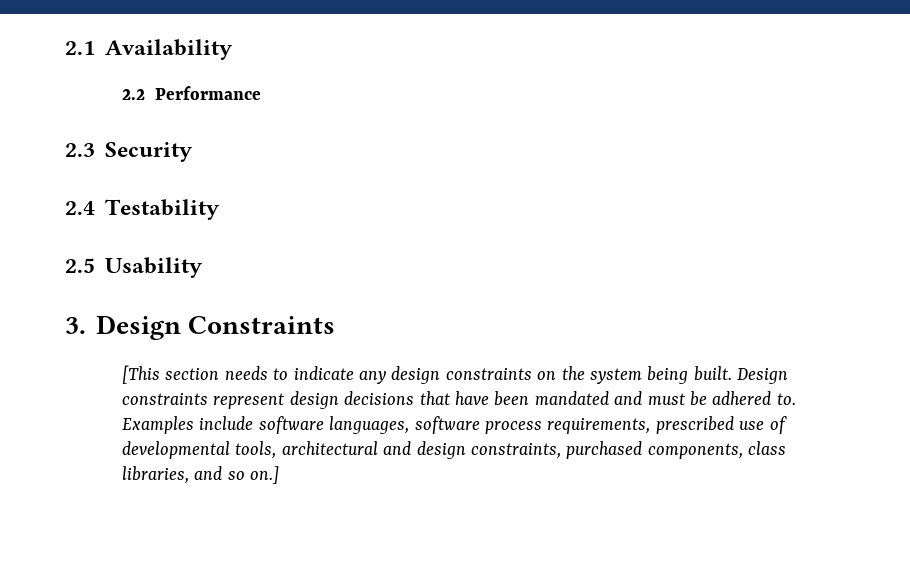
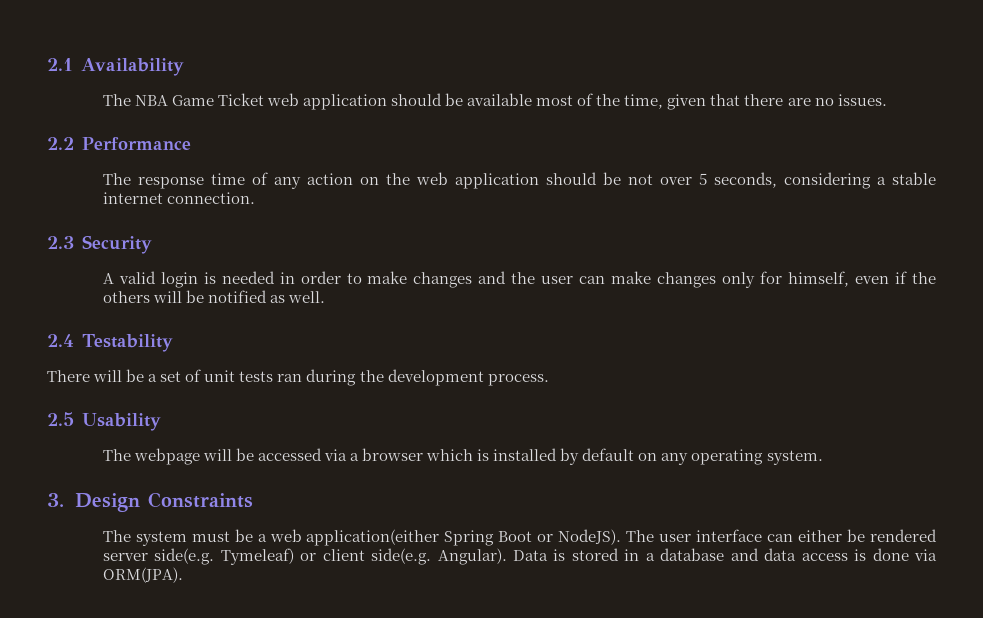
[121,86,261,100] [65,142,193,162] [65,199,220,220] [65,257,203,278] [65,315,336,340] [121,365,789,384] [121,391,796,409] [121,416,787,434] [121,441,787,459] [121,466,280,484] 2.2 Performance // 2.3 Security // 2.4 Testability // 2.5 Usability // 3. Design Constraints // [This section needs to indicate any design constraints on the system being built. Design constraints represent design decisions that have been mandated and must be adhered to. Examples include software languages, software process requirements, prescribed use of developmental tools, architectural and design constraints, purchased components, class libraries, and so on.] -> [102,93,887,110] [47,137,191,150] [102,172,936,189] [102,192,255,204] [47,235,152,254] [102,271,937,288] [102,290,325,303] [47,334,174,352] [47,369,549,386] [47,412,161,431] [102,448,823,465] [47,492,253,512] [102,529,937,546] [102,548,937,565] [102,567,183,583] The NBA Game Ticket web application should be available most of the time, given that there are no issues. // 2.2 Performance // The response time of any action on the web application should be not over 5 seconds, considering a stable internet connection. // 2.3 Security // A valid login is needed in order to make changes and the user can make changes only for himself, even if the others will be notified as well. // 2.4 Testability // There will be a set of unit tests ran during the development process. // 2.5 Usability // The webpage will be accessed via a browser which is installed by default on any operating system. // 3. Design Constraints // The system must be a web application(either Spring Boot or NodeJS). The user interface can either be rendered server side(e.g. Tymeleaf) or client side(e.g. Angular). Data is stored in a database and data access is done via ORM(JPA).

